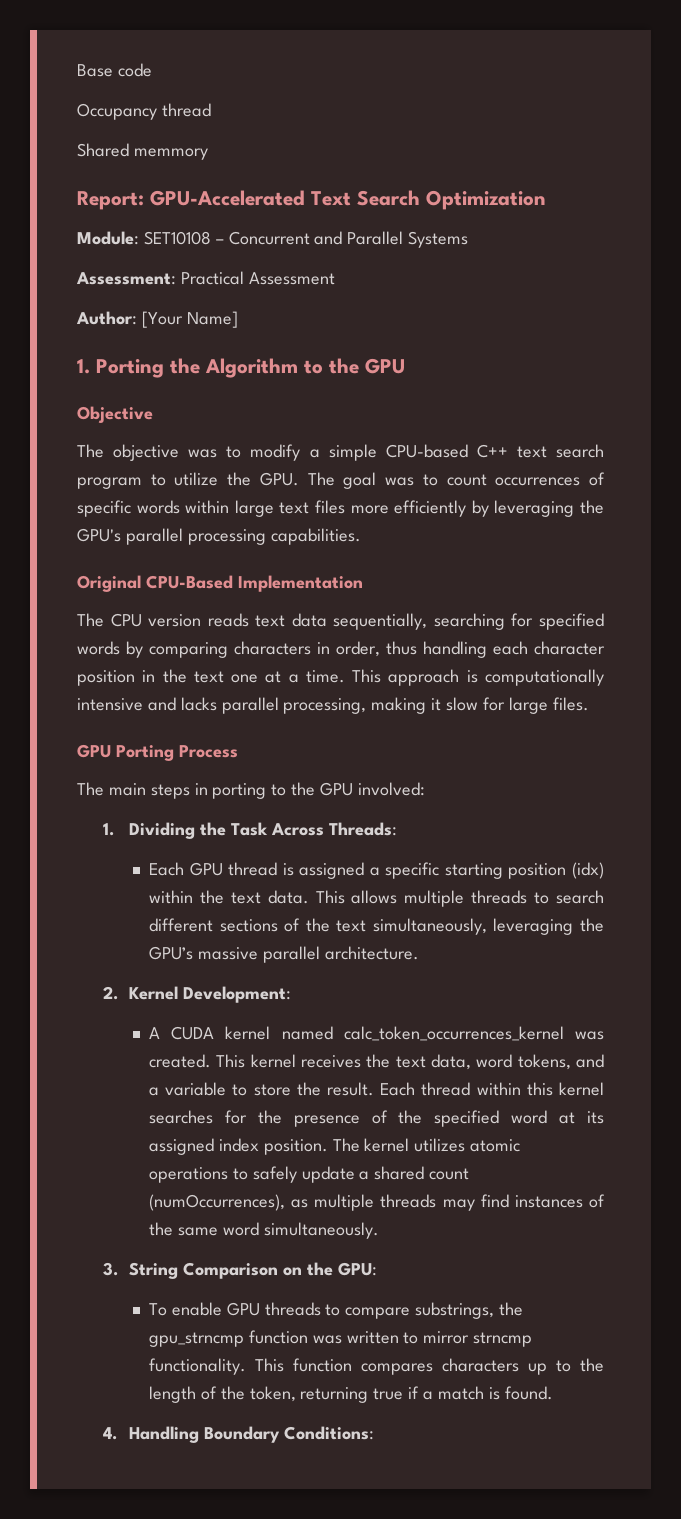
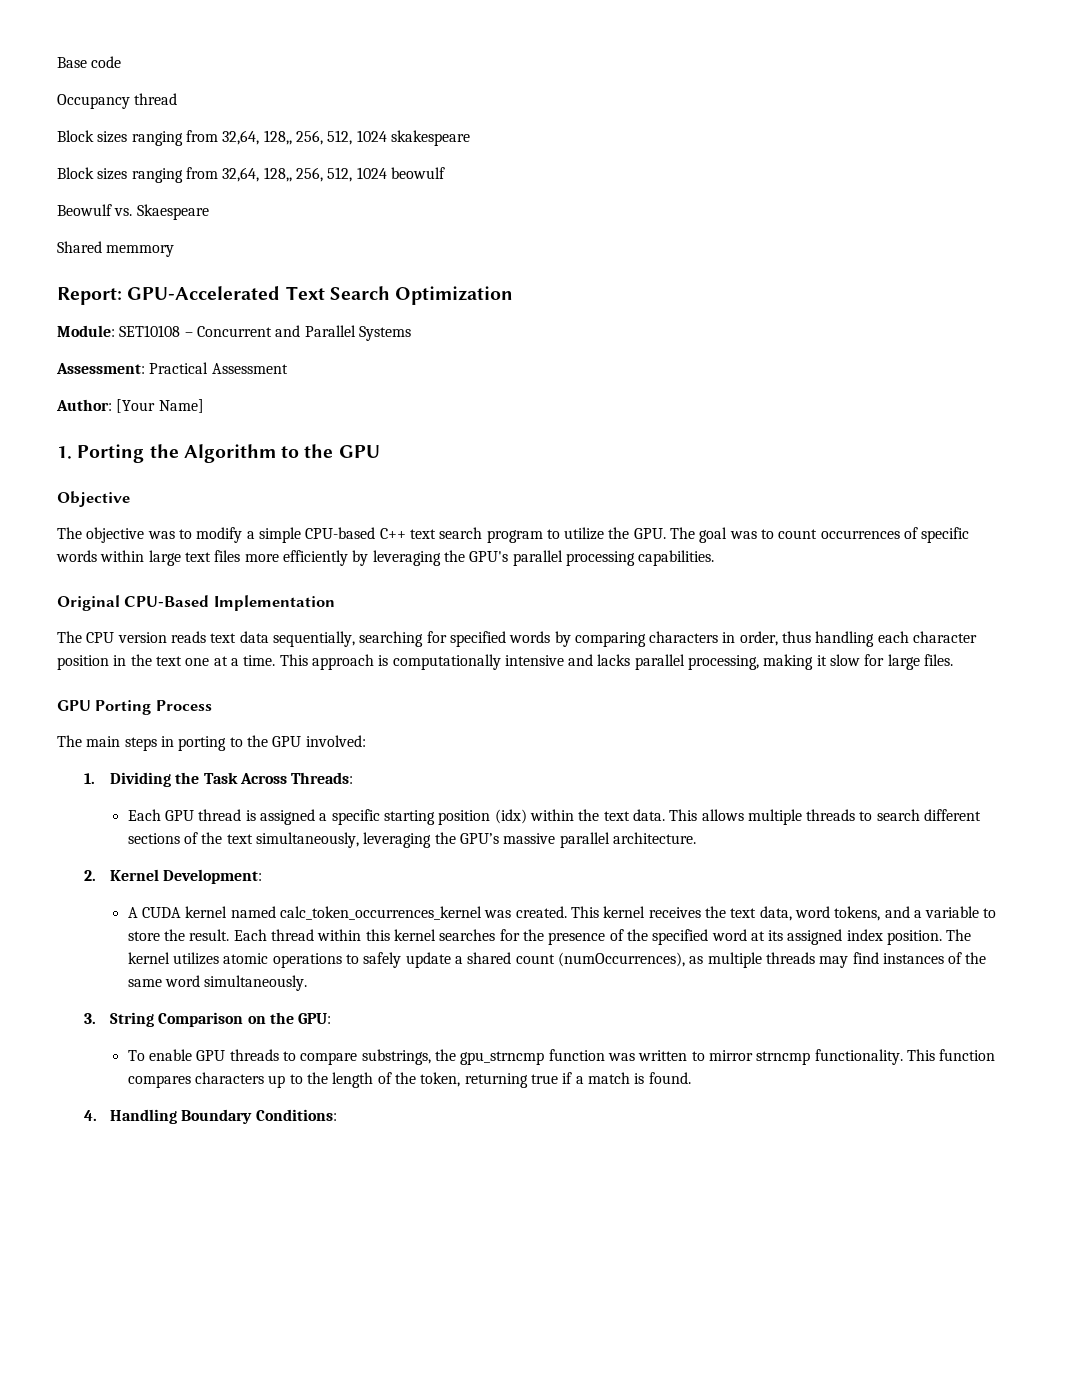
(211, 110) none -> [57,130,470,146] [57,167,445,183] [57,204,209,220] // Block sizes ranging from 32,64, 128,, 256, 512, 1024 skakespeare // Block sizes ranging from 32,64, 128,, 256, 512, 1024 beowulf // Beowulf vs. Skaespeare

